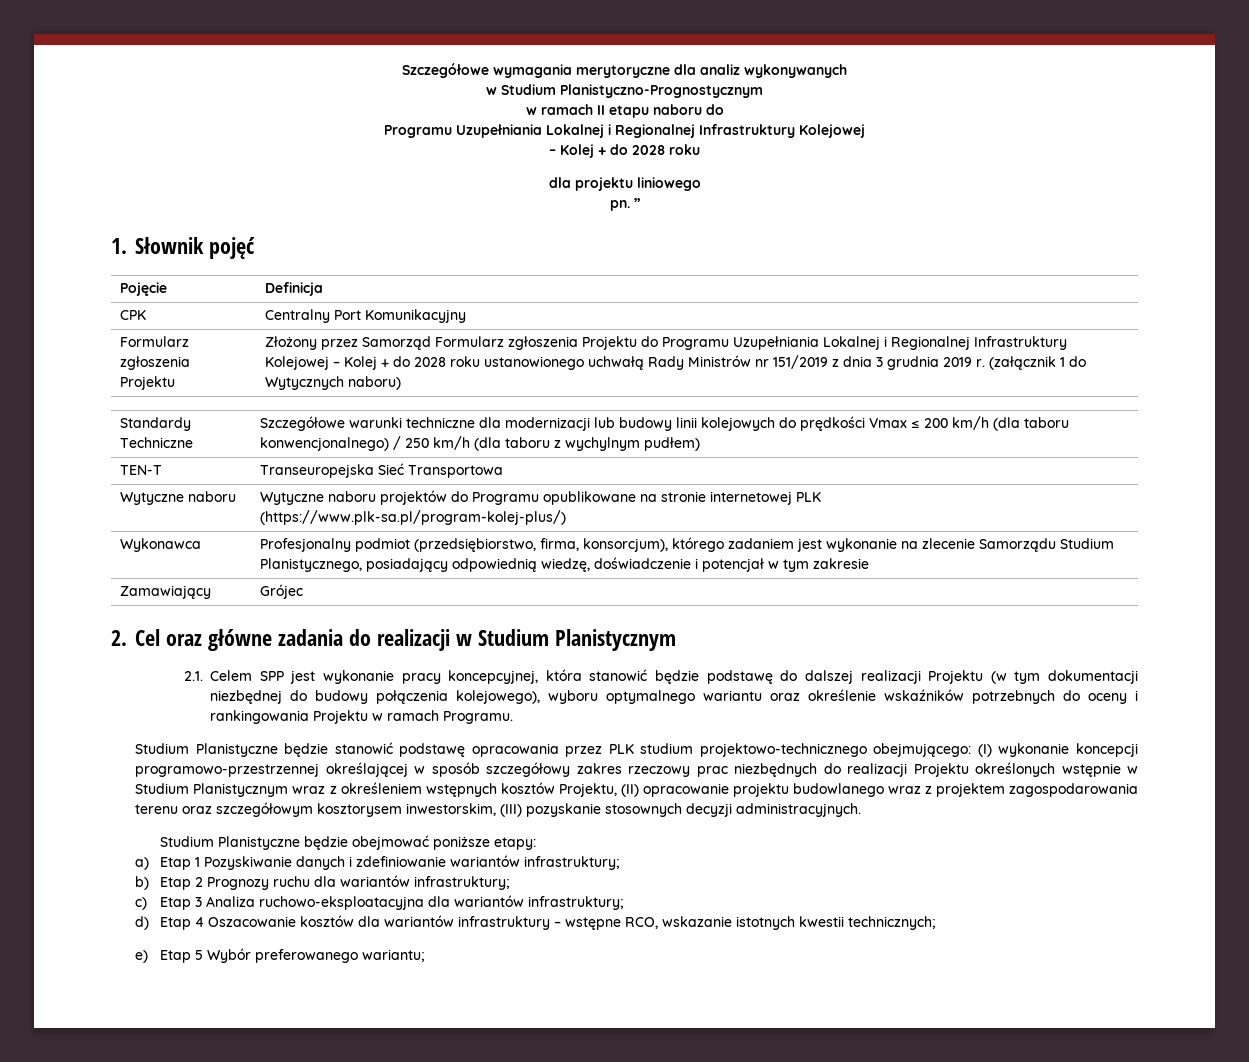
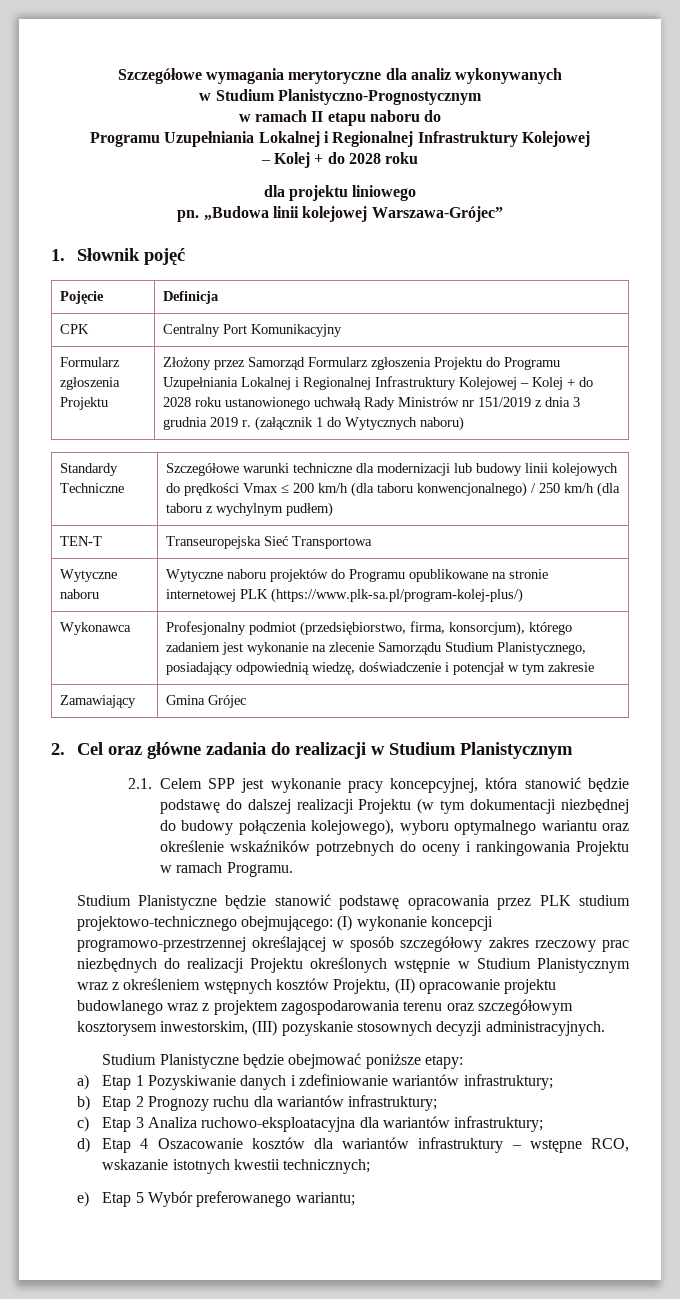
[633,198,640,208] ” -> [203,206,503,222] „Budowa linii kolejowej Warszawa-Grójec”
(212, 592) none -> [166,695,206,705] Gmina

